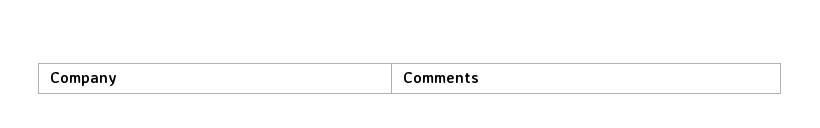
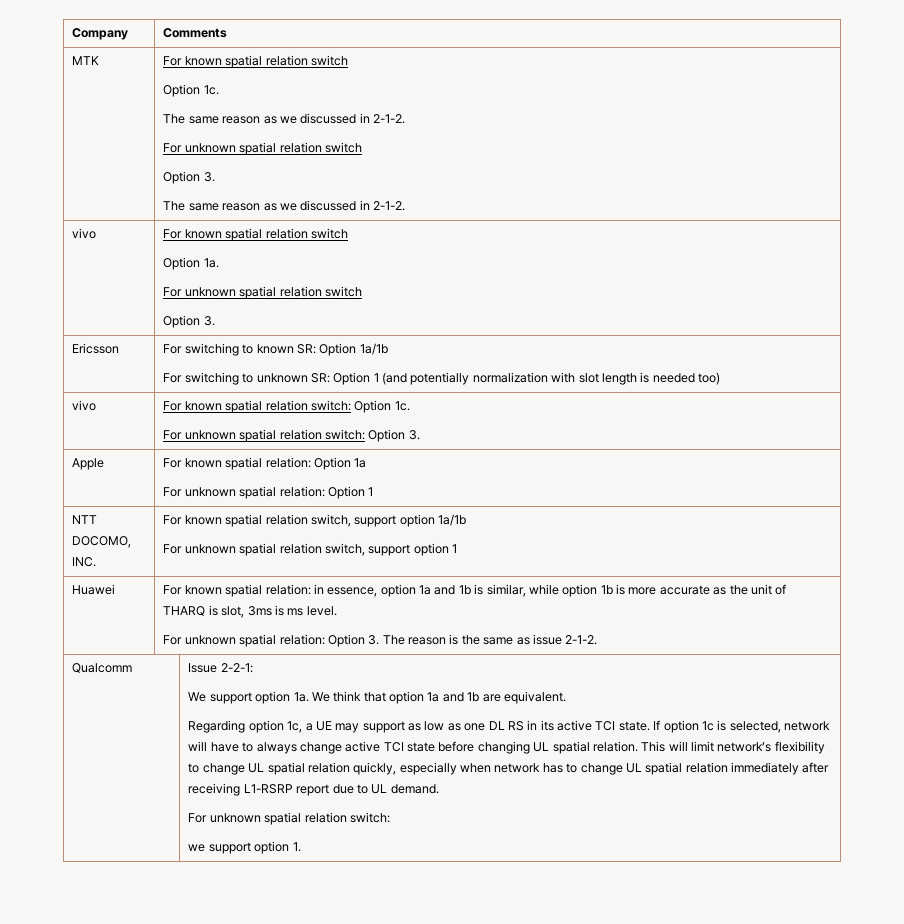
(480, 77) none -> [72,56,100,65] [163,55,348,68] [163,84,219,97] [163,113,406,124] [163,142,362,155] [163,171,215,184] [163,200,406,211] [72,228,97,239] [163,228,348,241] [163,257,219,270] [163,286,362,299] [163,315,215,328] [72,343,120,354] [163,343,388,356] [163,372,721,385] [72,400,97,411] [163,400,410,413] [163,429,420,442] [72,458,105,470] [163,457,367,470] [163,486,374,499] [72,515,98,524] [72,536,132,548] [72,557,97,567] [163,514,467,527] [163,543,458,556] [72,584,116,595] [163,584,787,597] [163,605,337,618] [163,634,598,647] [72,663,133,673] [188,663,253,673] [188,691,566,704] [188,720,831,733] [188,741,825,754] [188,762,830,775] [188,783,439,796] [188,812,390,825] [188,841,301,854] // MTK | For known spatial relation switch // Option 1c. // The same reason as we discussed in 2-1-2. // For unknown spatial relation switch // Option 3. // The same reason as we discussed in 2-1-2. // vivo | For known spatial relation switch // Option 1a. // For unknown spatial relation switch // Option 3. // Ericsson | For switching to known SR: Option 1a/1b // For switching to unknown SR: Option 1 (and potentially normalization with slot length is needed too) // vivo | For known spatial relation switch: Option 1c. // For unknown spatial relation switch: Option 3. // Apple | For known spatial relation: Option 1a // For unknown spatial relation: Option 1 // NTT DOCOMO, INC. | For known spatial relation switch, support option 1a/1b // For unknown spatial relation switch, support option 1 // Huawei | For known spatial relation: in essence, option 1a and 1b is similar, while option 1b is more accurate as the unit of THARQ is slot, 3ms is ms level. // For unknown spatial relation: Option 3. The reason is the same as issue 2-1-2. // Qualcomm | Issue 2-2-1: // We support option 1a. We think that option 1a and 1b are equivalent. // Regarding option 1c, a UE may support as low as one DL RS in its active TCI state. If option 1c is selected, network will have to always change active TCI state before changing UL spatial relation. This will limit network’s flexibility to change UL spatial relation quickly, especially when network has to change UL spatial relation immediately after receiving L1-RSRP report due to UL demand. // For unknown spatial relation switch: // we support option 1.

